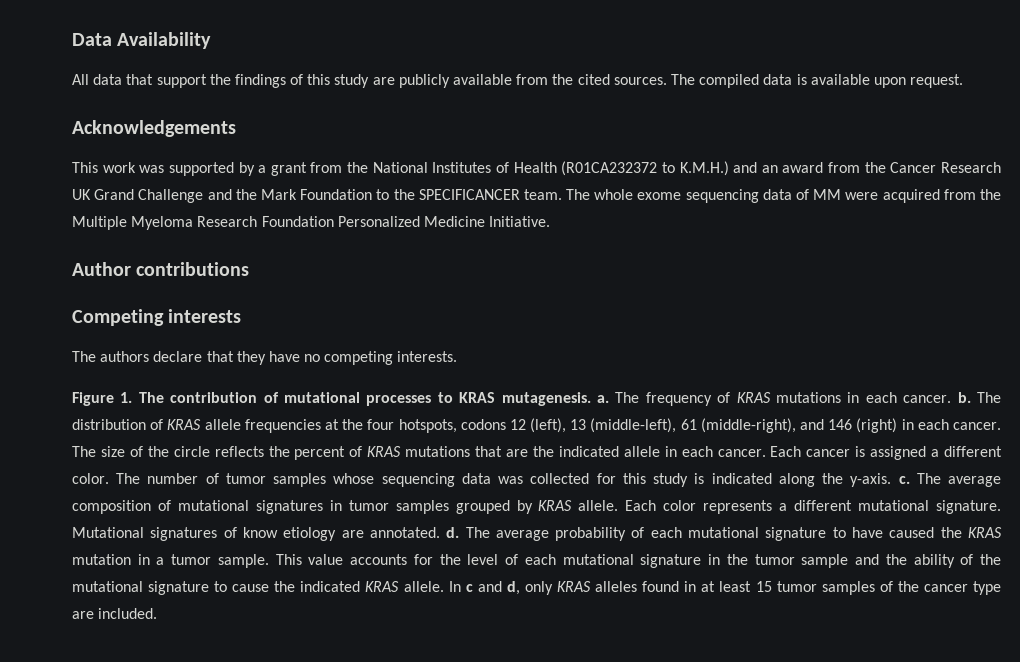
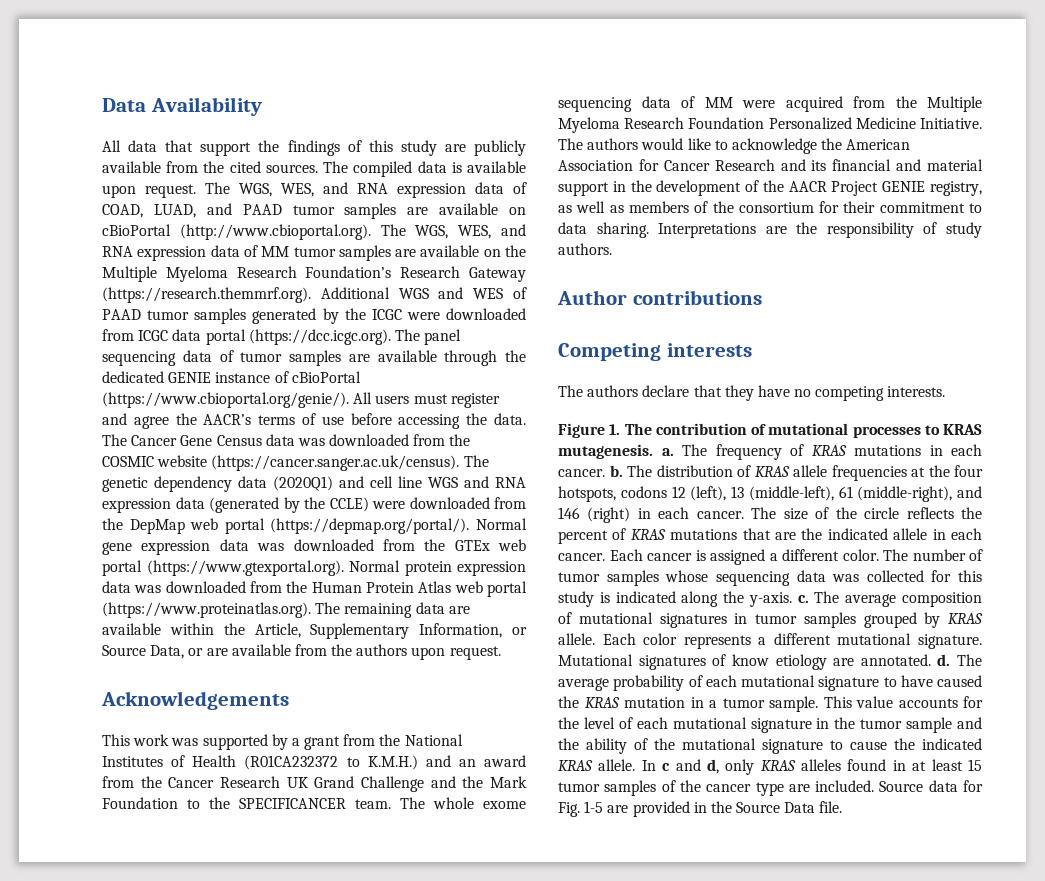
(964, 81) none -> [205,182,527,198] [102,203,526,219] [102,224,526,240] [102,245,527,261] [102,266,526,282] [102,287,527,303] [102,308,526,324] [102,329,462,345] [102,350,526,366] [102,371,361,383] [102,392,500,408] [102,413,526,429] [102,434,471,446] [102,455,489,471] [102,476,526,492] [102,497,526,513] [102,518,527,534] [102,539,526,555] [102,560,526,576] [102,581,527,597] [102,602,470,618] [102,623,527,639] [102,644,501,660] The WGS, WES, and RNA expression data of COAD, LUAD, and PAAD tumor samples are available on cBioPortal (http://www.cbioportal.org). The WGS, WES, and RNA expression data of MM tumor samples are available on the Multiple Myeloma Research Foundation’s Research Gateway (https://research.themmrf.org). Additional WGS and WES of PAAD tumor samples generated by the ICGC were downloaded from ICGC data portal (https://dcc.icgc.org). The panel sequencing data of tumor samples are available through the dedicated GENIE instance of cBioPortal (https://www.cbioportal.org/genie/). All users must register and agree the AACR’s terms of use before accessing the data. The Cancer Gene Census data was downloaded from the COSMIC website (https://cancer.sanger.ac.uk/census). The genetic dependency data (2020Q1) and cell line WGS and RNA expression data (generated by the CCLE) were downloaded from the DepMap web portal (https://depmap.org/portal/). Normal gene expression data was downloaded from the GTEx web portal (https://www.gtexportal.org). Normal protein expression data was downloaded from the Human Protein Atlas web portal (https://www.proteinatlas.org). The remaining data are available within the Article, Supplementary Information, or Source Data, or are available from the authors upon request.
(551, 221) none -> [558,138,911,154] [558,159,983,171] [558,180,982,196] [558,201,982,213] [558,222,982,238] [558,243,612,255] The authors would like to acknowledge the American Association for Cancer Research and its financial and material support in the development of the AACR Project GENIE registry, as well as members of the consortium for their commitment to data sharing. Interpretations are the responsibility of study authors.
(158, 613) none -> [879,780,983,792] [558,801,843,817] Source data for Fig. 1-5 are provided in the Source Data file.

